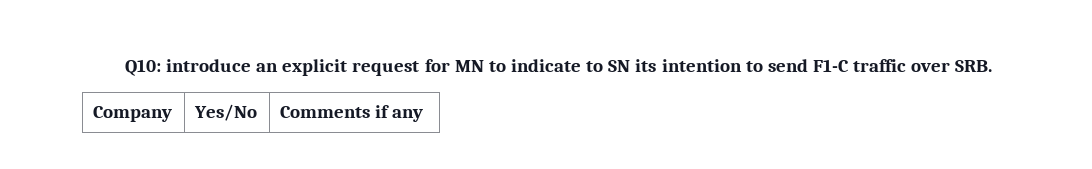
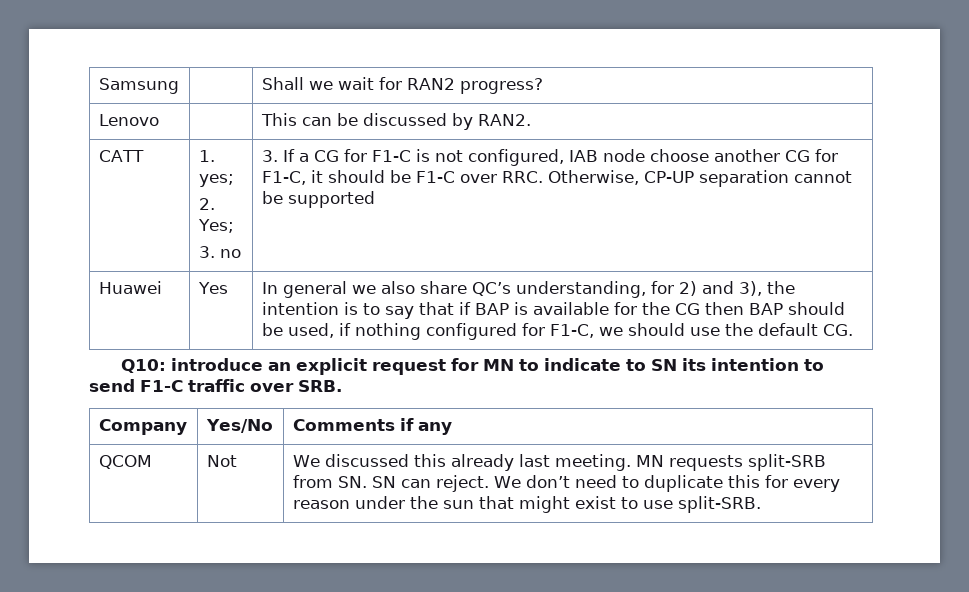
(124, 67) none -> [98,78,179,94] [261,77,543,94] [98,114,159,126] [260,113,531,130] [98,150,144,162] [198,150,215,162] [198,174,234,187] [198,198,215,210] [197,219,234,233] [198,246,241,258] [261,149,838,166] [261,170,852,187] [261,191,375,208] [98,281,162,294] [197,282,228,294] [261,281,795,298] [261,302,845,319] [261,323,853,340] Samsung | | Shall we wait for RAN2 progress? // Lenovo | | This can be discussed by RAN2. // CATT | 1. yes; // 2. Yes; // 3. no | 3. If a CG for F1-C is not configured, IAB node choose another CG for F1-C, it should be F1-C over RRC. Otherwise, CP-UP separation cannot be supported // Huawei | Yes | In general we also share QC’s understanding, for 2) and 3), the intention is to say that if BAP is available for the CG then BAP should be used, if nothing configured for F1-C, we should use the default CG. //
(424, 115) none -> [98,455,152,469] [206,455,237,467] [292,454,826,471] [292,475,840,492] [292,496,761,513] // QCOM | Not | We discussed this already last meeting. MN requests split-SRB from SN. SN can reject. We don’t need to duplicate this for every reason under the sun that might exist to use split-SRB.

